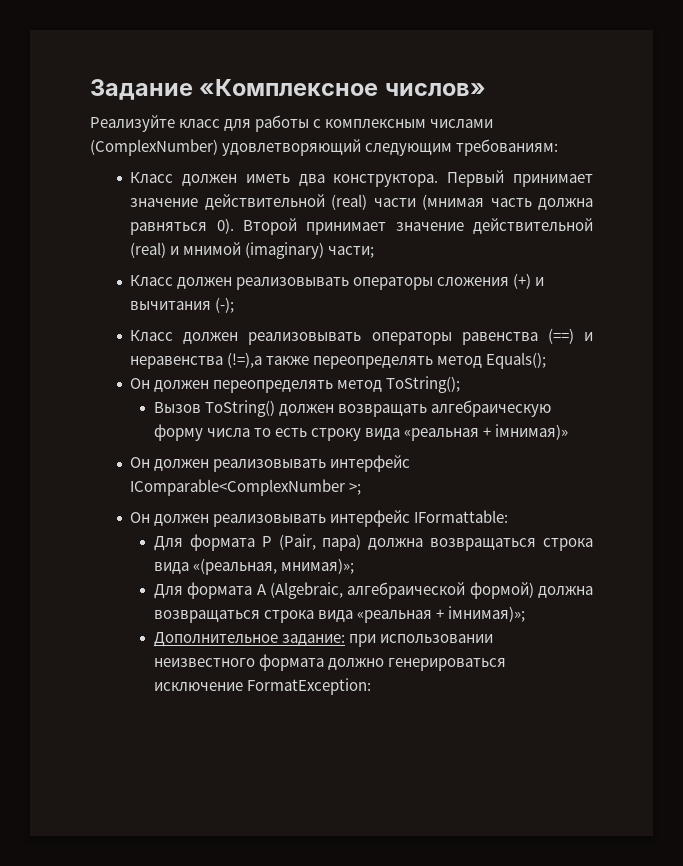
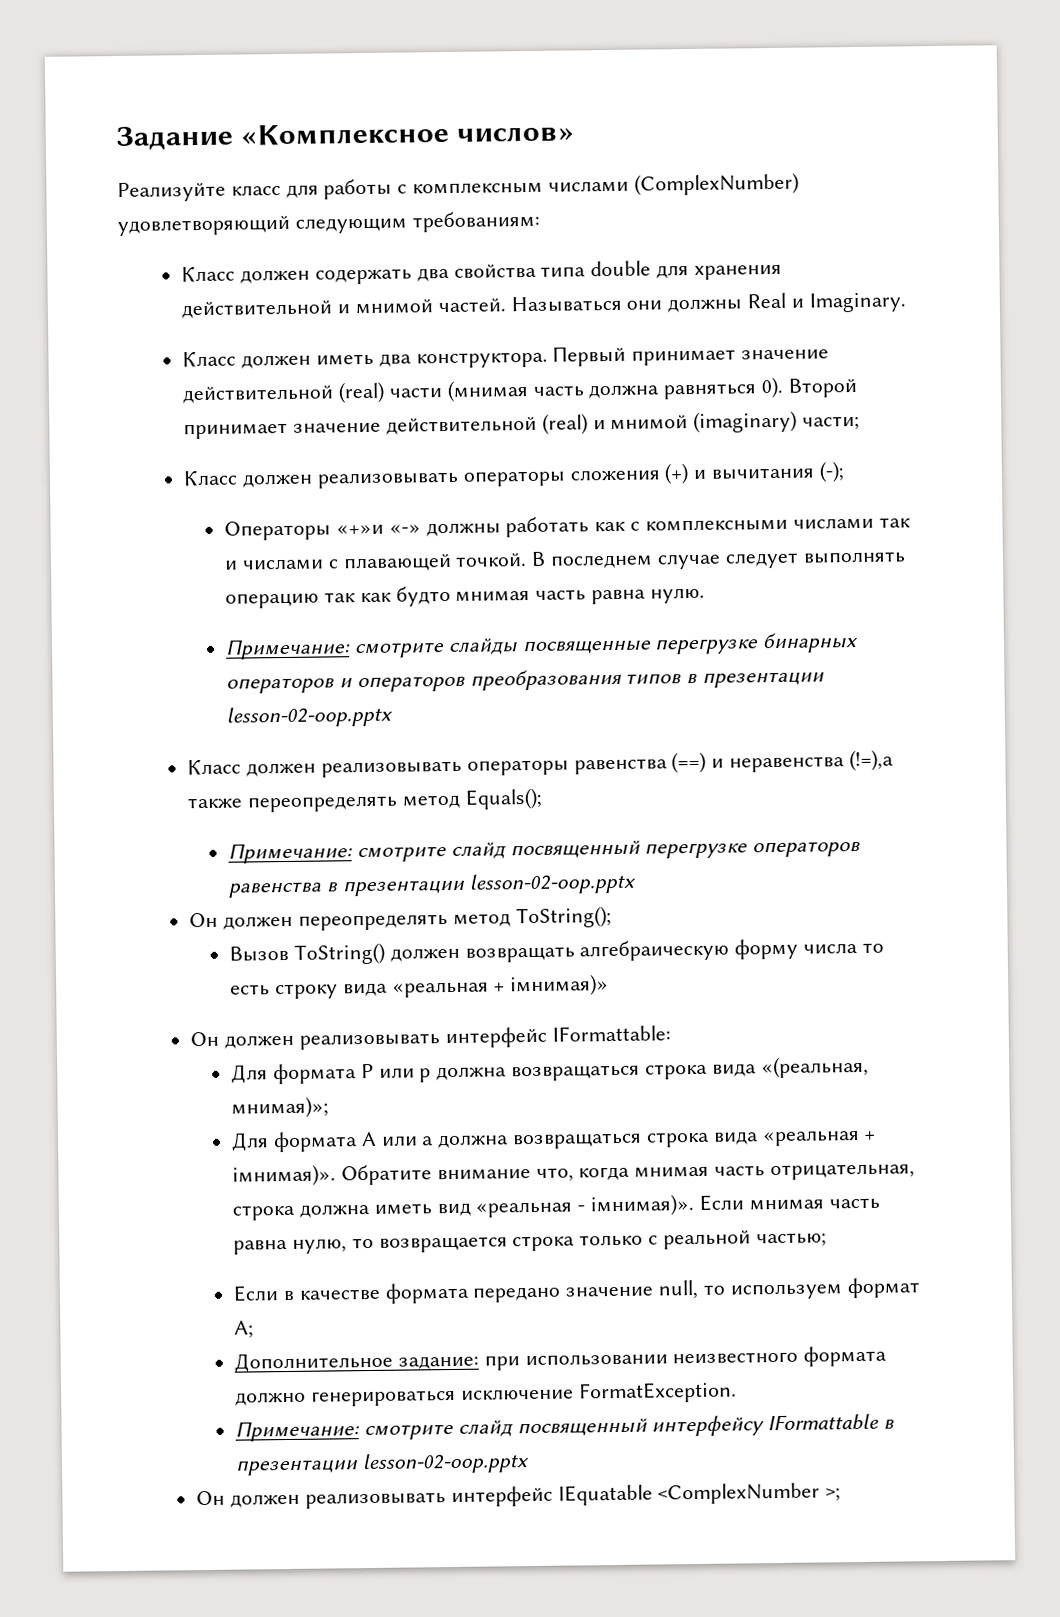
(559, 147) none -> [181,260,782,285] [181,292,906,319] // Класс должен содержать два свойства типа double для хранения действительной и мнимой частей. Называться они должны Real и Imaginary.
(235, 305) none -> [224,516,911,541] [224,551,906,572] [225,585,705,609] [225,631,860,660] [226,668,826,694] [226,705,394,728] // Операторы «+»и «-» должны работать как с комплексными числами так и числами с плавающей точкой. В последнем случае следует выполнять операцию так как будто мнимая часть равна нулю. // Примечание: смотрите слайды посвященные перегрузке бинарных операторов и операторов преобразования типов в презентации lesson-02-oop.pptx
(547, 360) none -> [228,840,862,864] [228,872,637,898] // Примечание: смотрите слайд посвященный перегрузке операторов равенства в презентации lesson-02-oop.pptx
[130,455,411,472] [130,479,362,496] // Он должен реализовывать интерфейс IComparable<ComplexNumber >; -> (610, 985) none
[278,534,362,551] (Pair, пара) -> [378,1067,432,1083] или p
[269,582,534,599] (Algebraic, алгебраической формой) -> [380,1135,435,1146] или a
[448,606,526,622] iмнимая)»; -> [232,1163,915,1187] [232,1194,880,1221] [233,1230,827,1255] [233,1277,921,1304] [234,1320,255,1339] iмнимая)». Обратите внимание что, когда мнимая часть отрицательная, строка должна иметь вид «реальная - iмнимая)». Если мнимая часть равна нулю, то возвращается строка только с реальной частью; // Если в качестве формата передано значение null, то используем формат A;
[246,678,371,695] FormatException: -> [578,1381,737,1404] [235,1413,896,1442] [235,1452,531,1476] [196,1482,842,1509] FormatException. // Примечание: смотрите слайд посвященный интерфейсу IFormattable в презентации lesson-02-oop.pptx // Он должен реализовывать интерфейс IEquatable <ComplexNumber >;

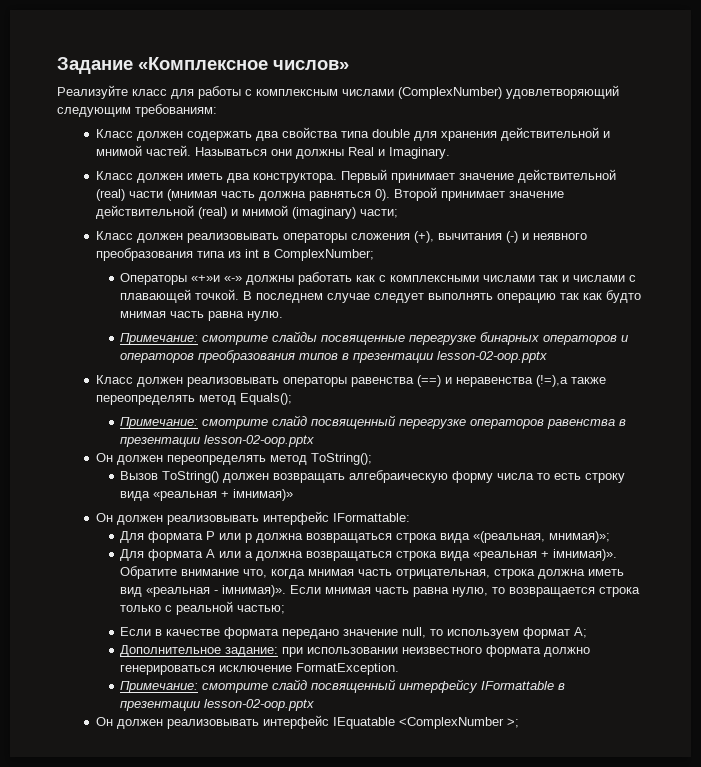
[664,461,845,485] (+) и вычитания (-); -> [413,231,587,243] [95,248,374,261] (+), вычитания (-) и неявного преобразования типа из int в ComplexNumber;

